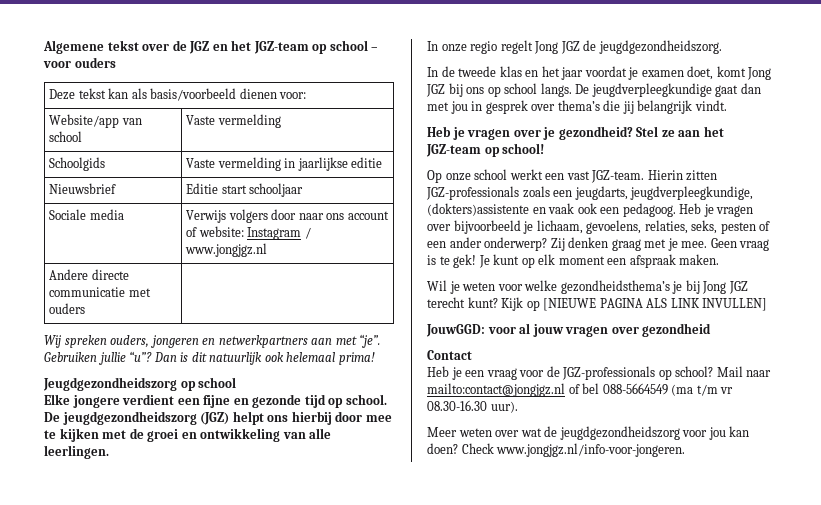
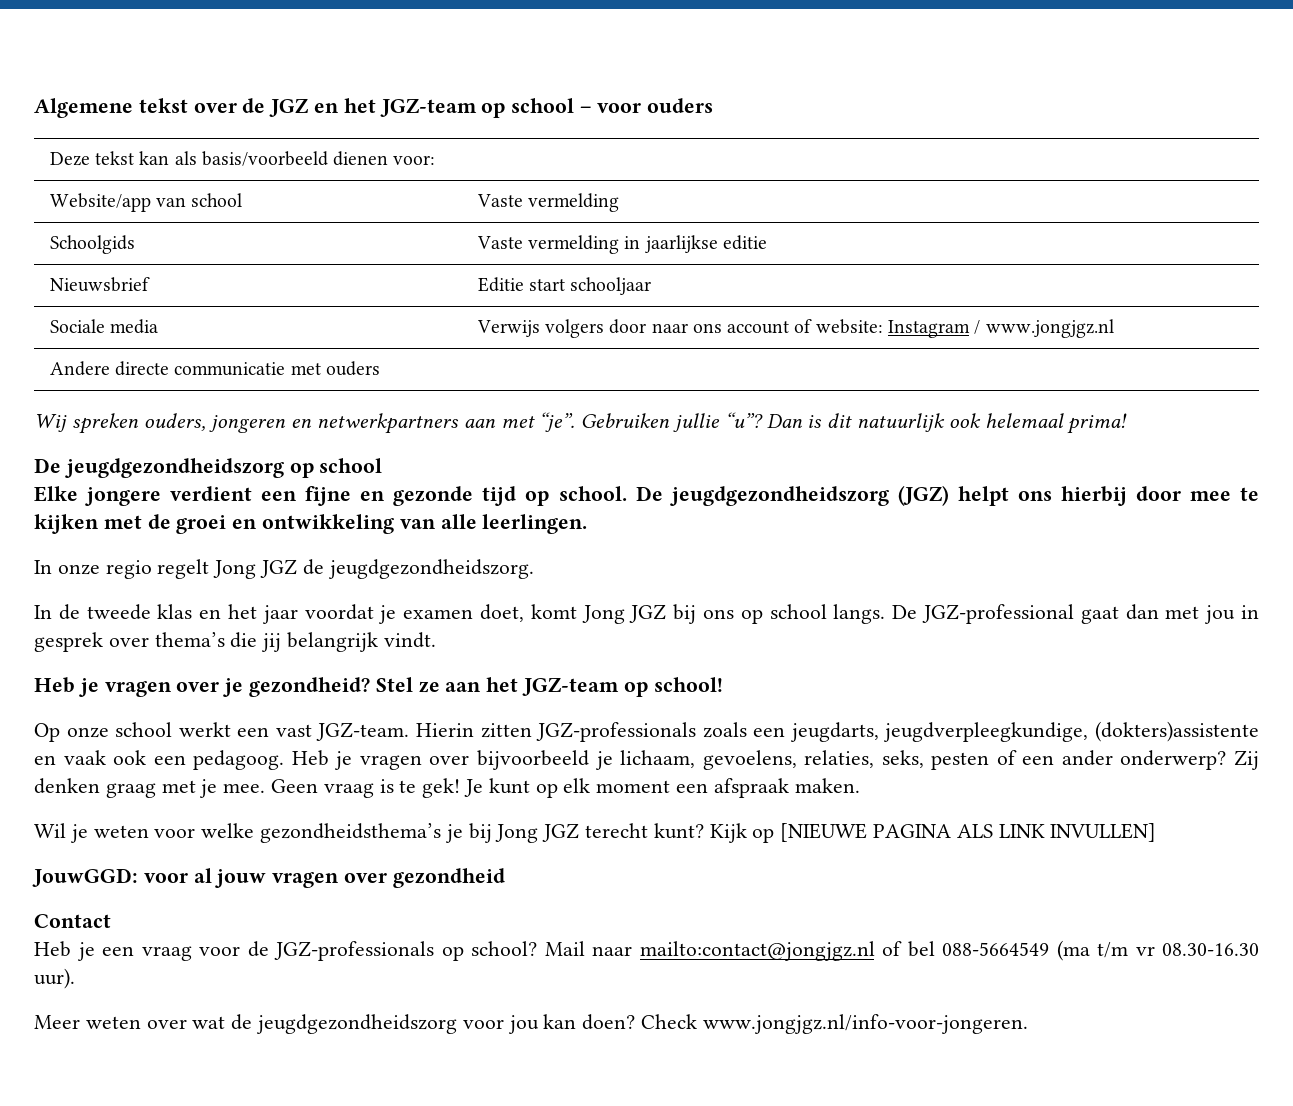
[43,377,177,391] Jeugdgezondheidszorg -> [34,458,284,478] De jeugdgezondheidszorg
[591,83,712,97] jeugdverpleegkundige -> [921,604,1074,624] JGZ-professional

